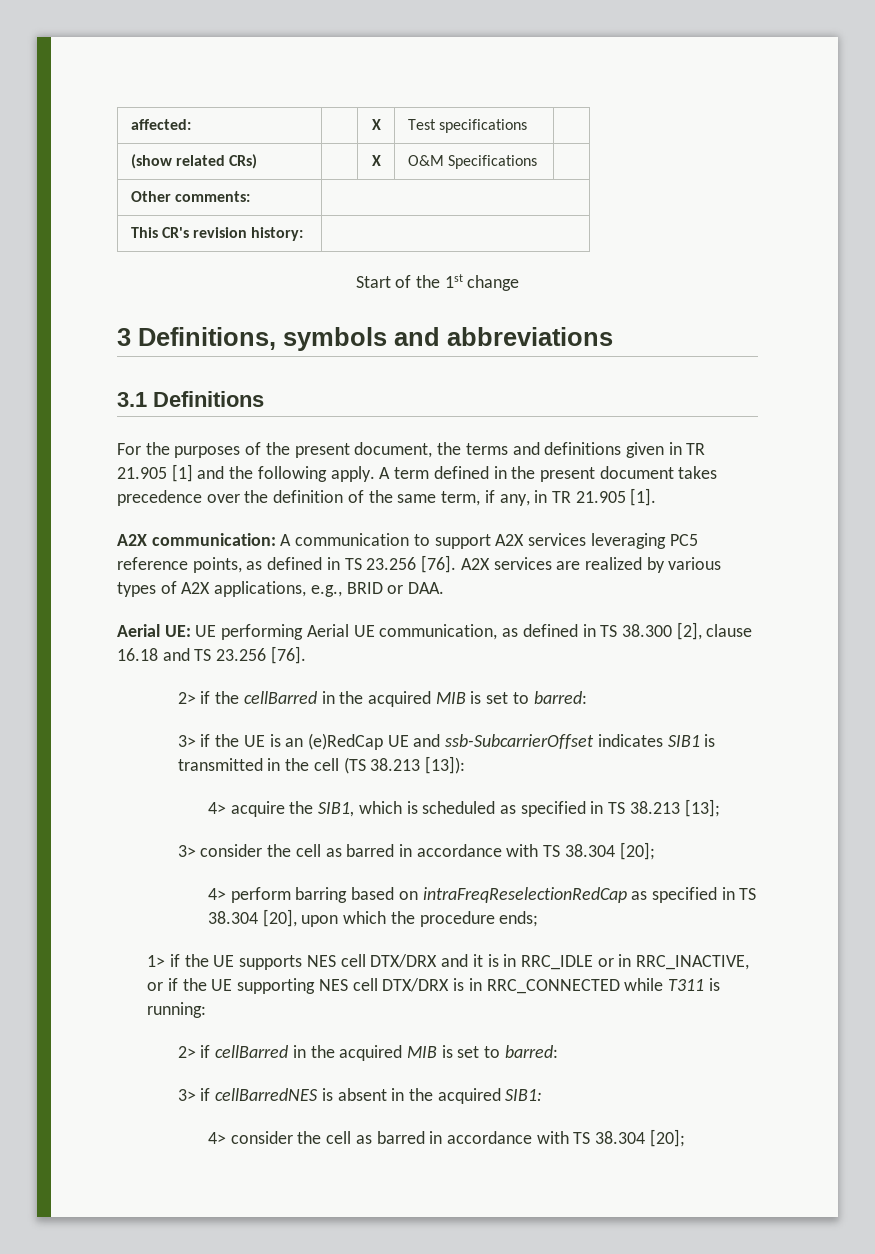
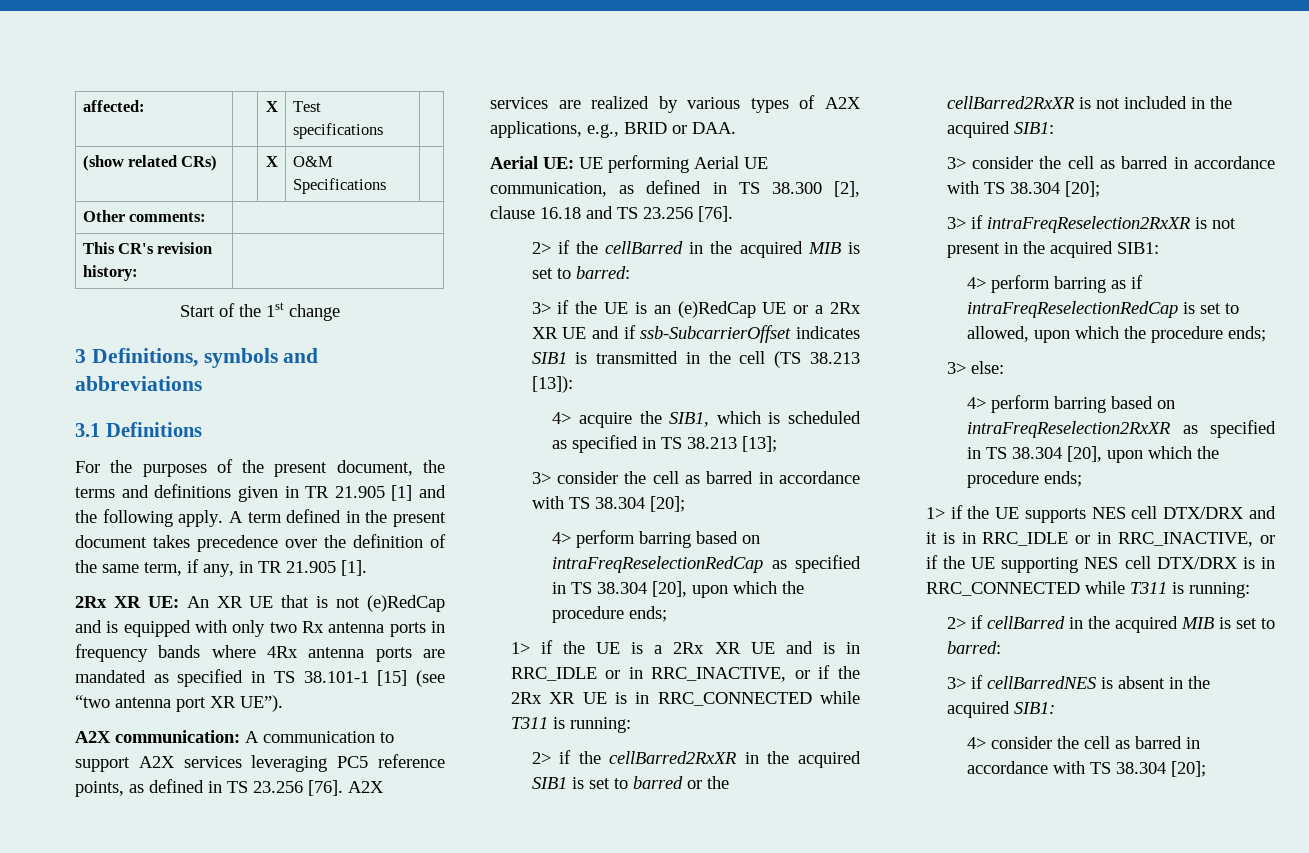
(657, 497) none -> [75,595,445,612] [75,620,445,637] [75,644,445,662] [75,669,446,687] [75,695,283,712] // 2Rx XR UE: An XR UE that is not (e)RedCap and is equipped with only two Rx antenna ports in frequency bands where 4Rx antenna ports are mandated as specified in TS 38.101-1 [15] (see “two antenna port XR UE”).
[413,734,441,747] and -> [793,302,862,314] [531,325,636,339] or a 2Rx XR UE and if
(539, 919) none -> [510,640,860,654] [510,665,860,682] [510,691,860,706] [510,717,631,733] [531,750,861,768] [531,776,729,789] [946,96,1232,109] [946,121,1054,138] [946,156,1275,169] [946,181,1100,197] [946,215,1236,233] [946,241,1159,258] [967,275,1144,293] [967,301,1240,318] [967,326,1267,343] [946,361,1004,374] [967,395,1176,413] [967,420,1276,438] [967,446,1220,463] [967,471,1083,488] // 1> if the UE is a 2Rx XR UE and is in RRC_IDLE or in RRC_INACTIVE, or if the 2Rx XR UE is in RRC_CONNECTED while T311 is running: // 2> if the cellBarred2RxXR in the acquired SIB1 is set to barred or the cellBarred2RxXR is not included in the acquired SIB1: // 3> consider the cell as barred in accordance with TS 38.304 [20]; // 3> if intraFreqReselection2RxXR is not present in the acquired SIB1: // 4> perform barring as if intraFreqReselectionRedCap is set to allowed, upon which the procedure ends; // 3> else: // 4> perform barring based on intraFreqReselection2RxXR as specified in TS 38.304 [20], upon which the procedure ends;

